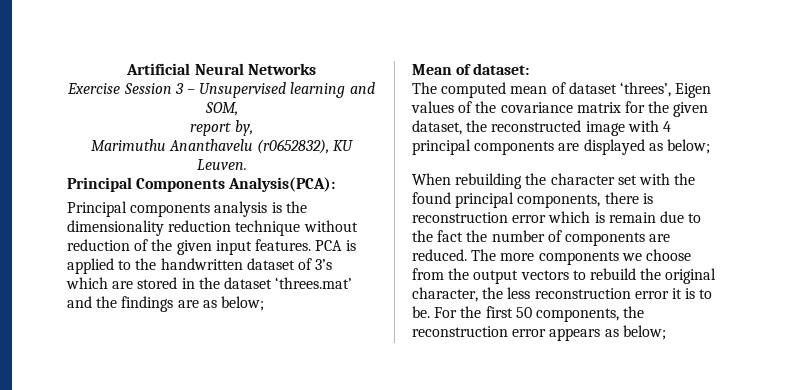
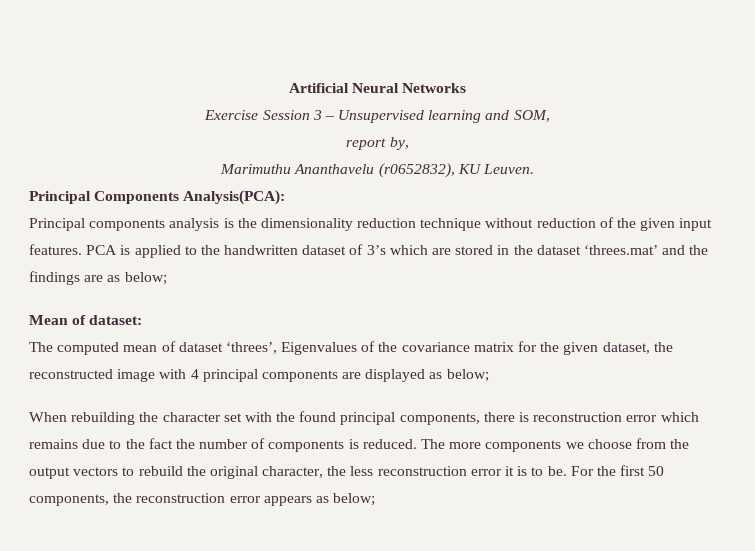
[675,83,712,98] [411,101,454,113] Eigen values -> [281,342,358,355] Eigenvalues
[594,212,656,223] is remain -> [29,439,78,449] remains
[649,234,671,242] are -> [348,439,359,449] is

